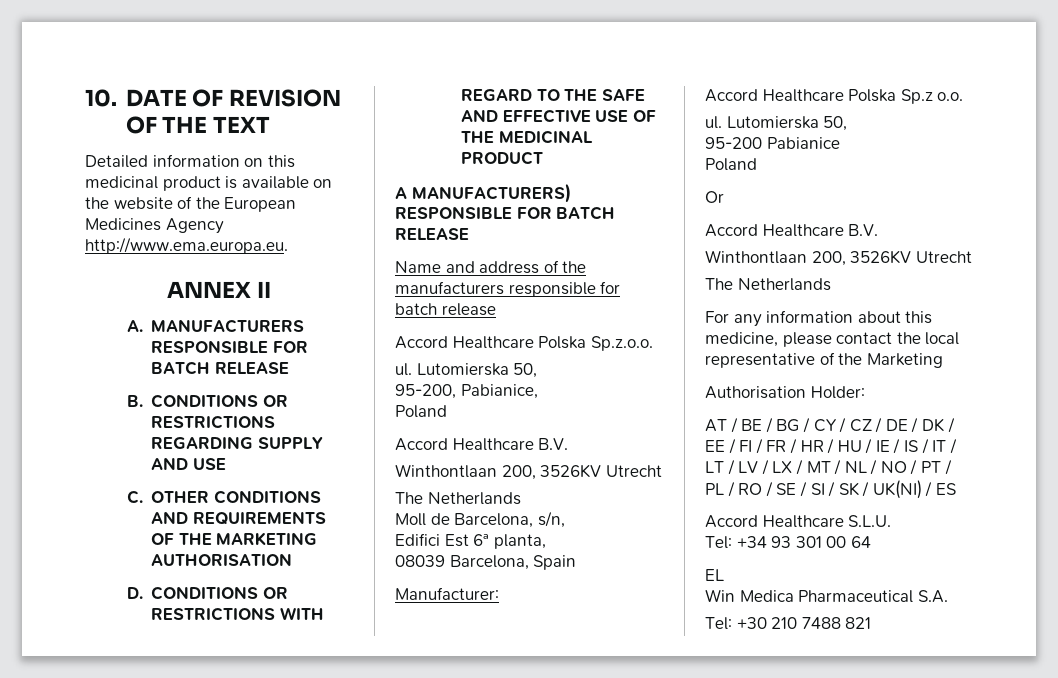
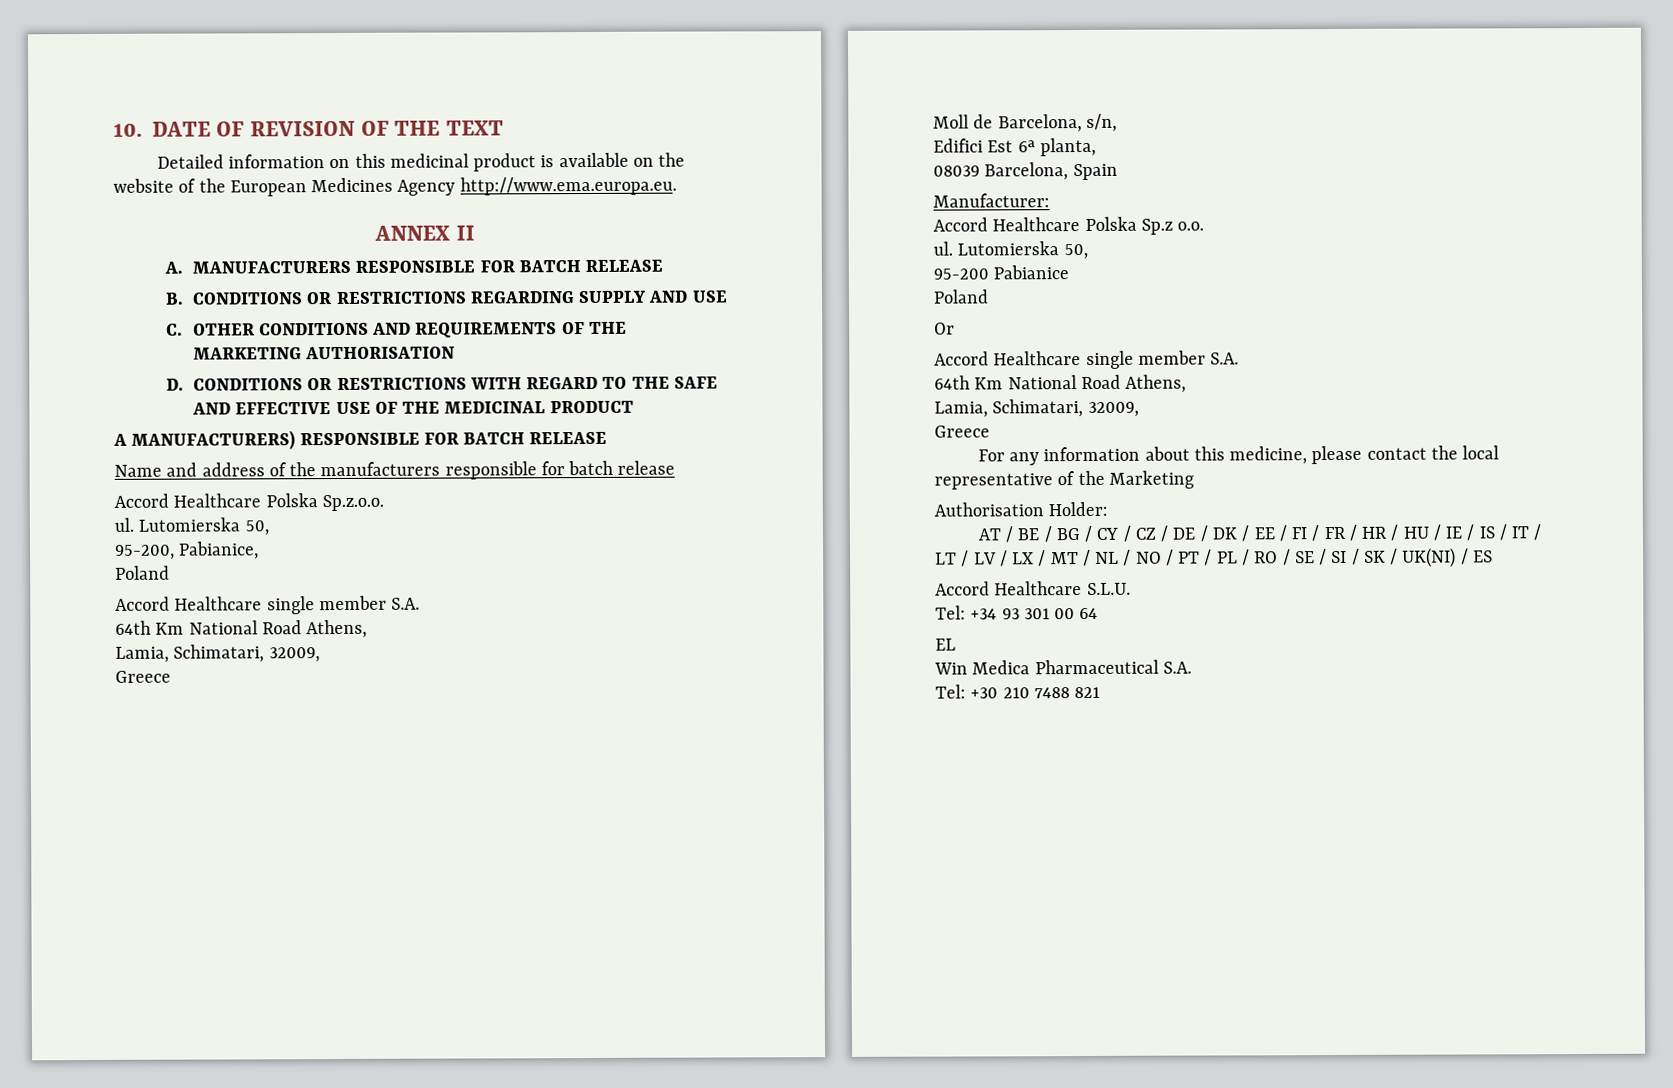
[538,438,569,450] [395,464,662,480] [395,492,521,505] B.V. // Winthontlaan 200, 3526KV Utrecht // The Netherlands -> [266,595,421,615] [115,619,368,639] [115,644,320,663] [115,670,171,683] single member S.A. // 64th Km National Road Athens, // Lamia, Schimatari, 32009, // Greece
[848,224,879,236] [705,250,972,266] [705,278,831,291] B.V. // Winthontlaan 200, 3526KV Utrecht // The Netherlands -> [1085,350,1240,369] [934,374,1187,393] [934,399,1139,418] [934,425,990,438] single member S.A. // 64th Km National Road Athens, // Lamia, Schimatari, 32009, // Greece

